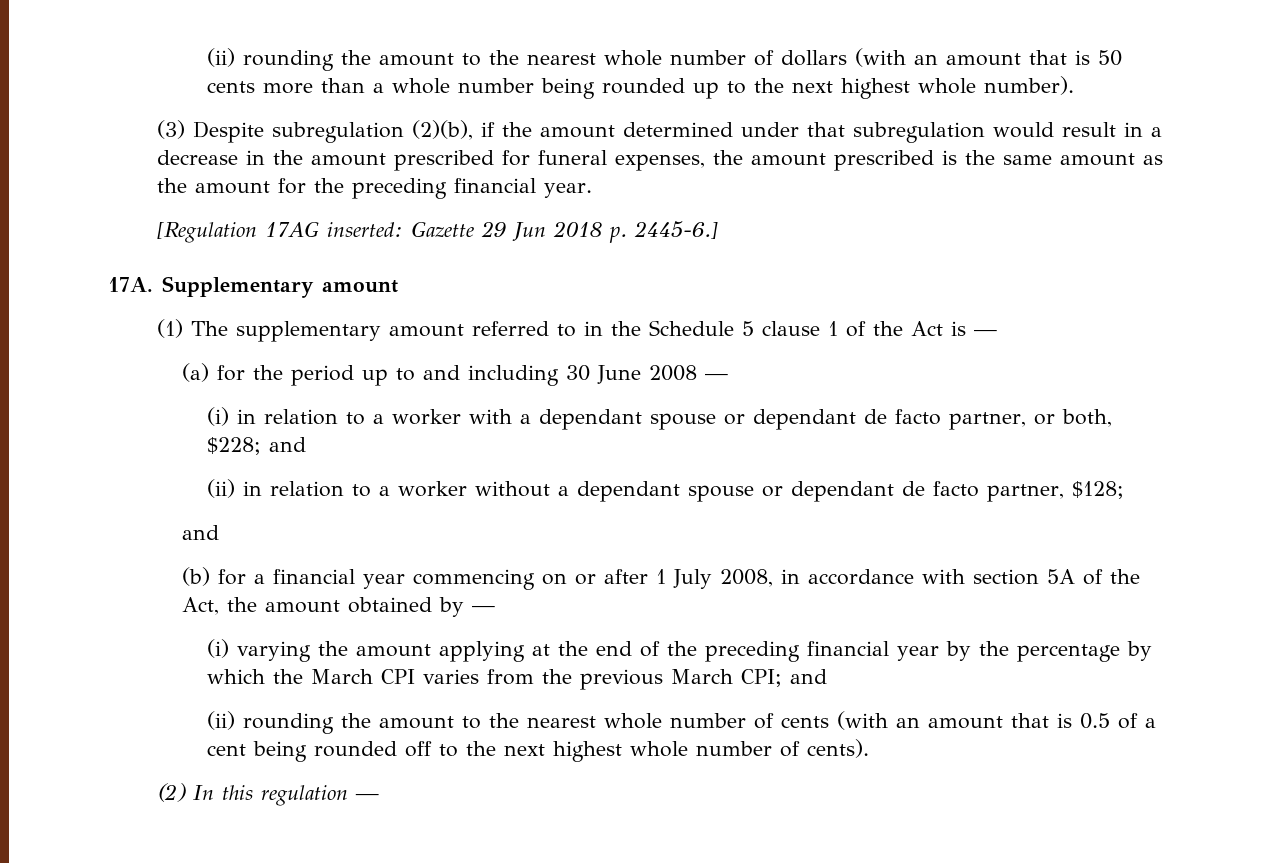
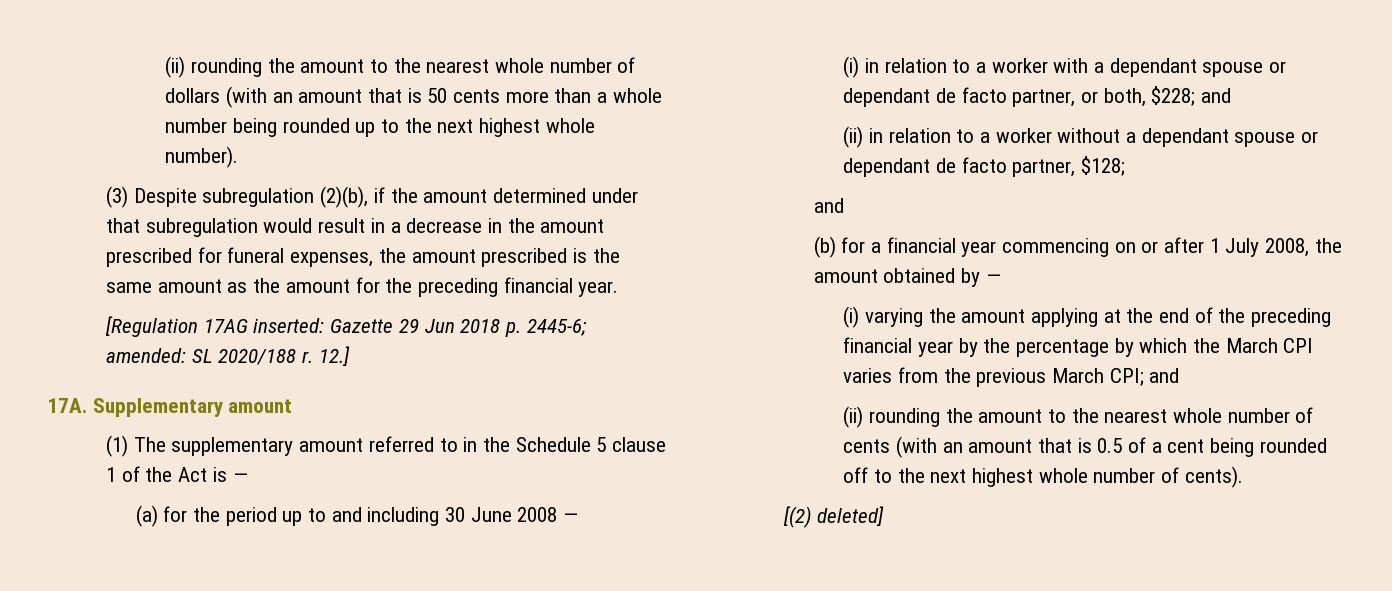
[634,221,719,239] 2445-6.] -> [526,319,587,336] [106,346,350,366] 2445-6; amended: SL 2020/188 r. 12.]
[781,569,1141,585] [182,597,220,615] in accordance with section 5A of the Act, -> (1310, 247) none
[157,783,380,806] (2) In this regulation — -> [783,506,884,528] [(2) deleted]

